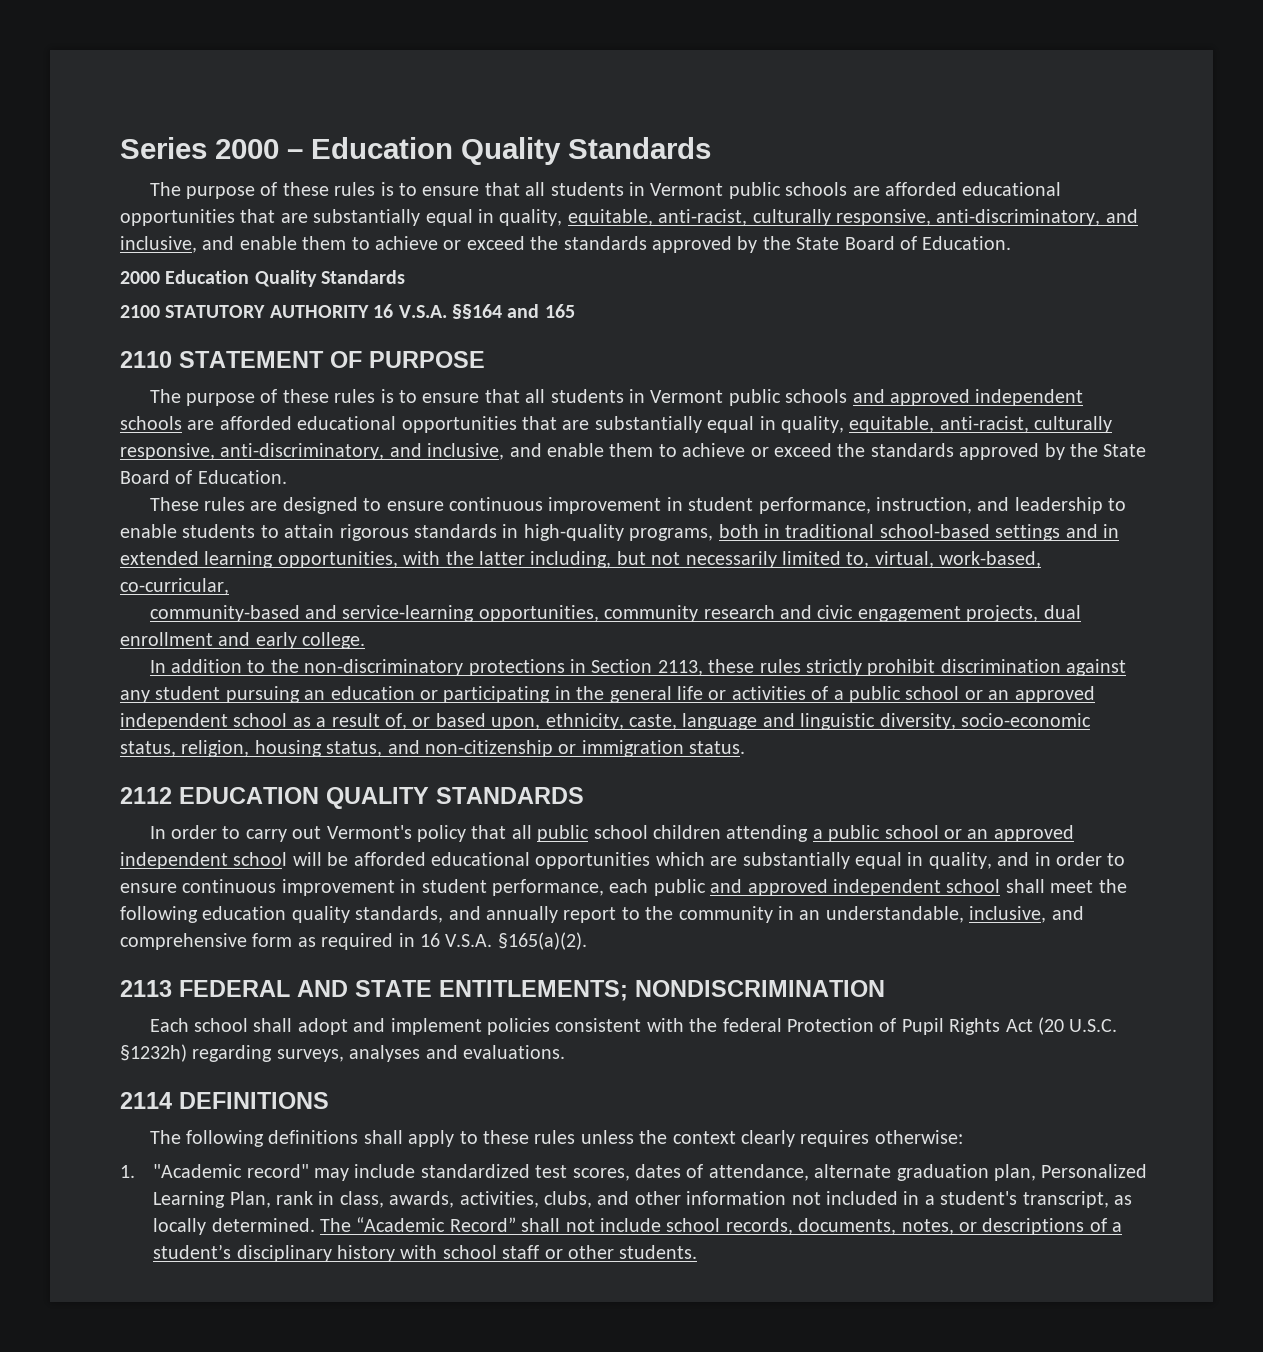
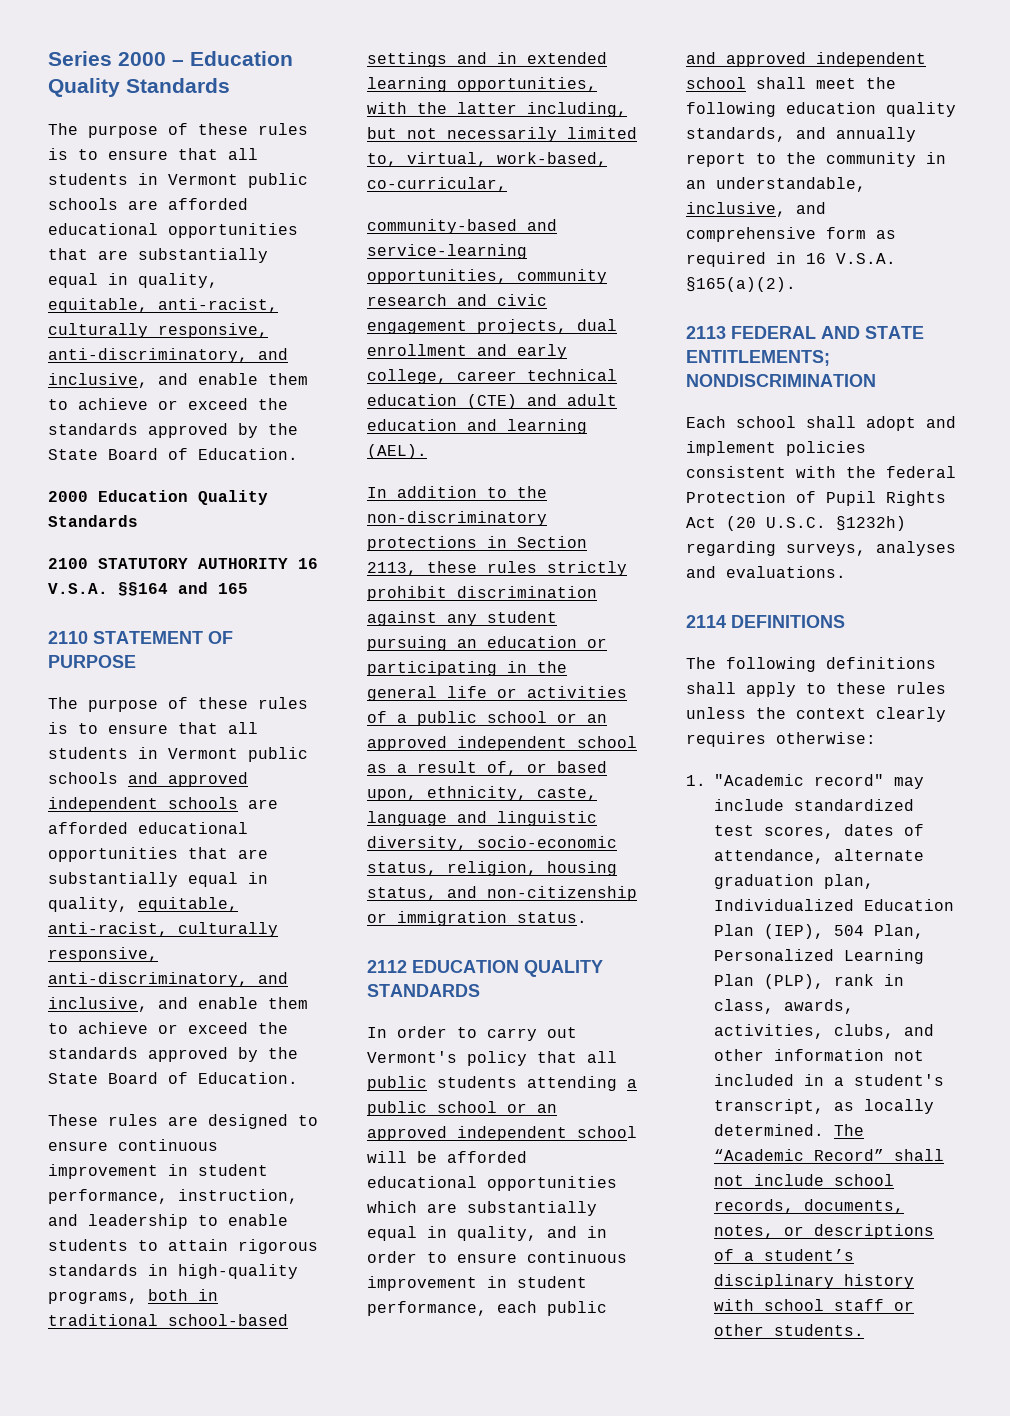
[302,632,366,649] college. -> [367,369,617,384] [367,394,617,409] [367,419,587,434] [367,444,427,459] college, career technical education (CTE) and adult education and learning (AEL).
[593,825,721,839] school children -> [437,1076,517,1088] students
[1041,1164,1148,1178] [153,1191,271,1208] Personalized Learning Plan, -> [714,899,954,911] [714,924,924,939] [714,949,924,964] [714,974,824,989] Individualized Education Plan (IEP), 504 Plan, Personalized Learning Plan (PLP),

